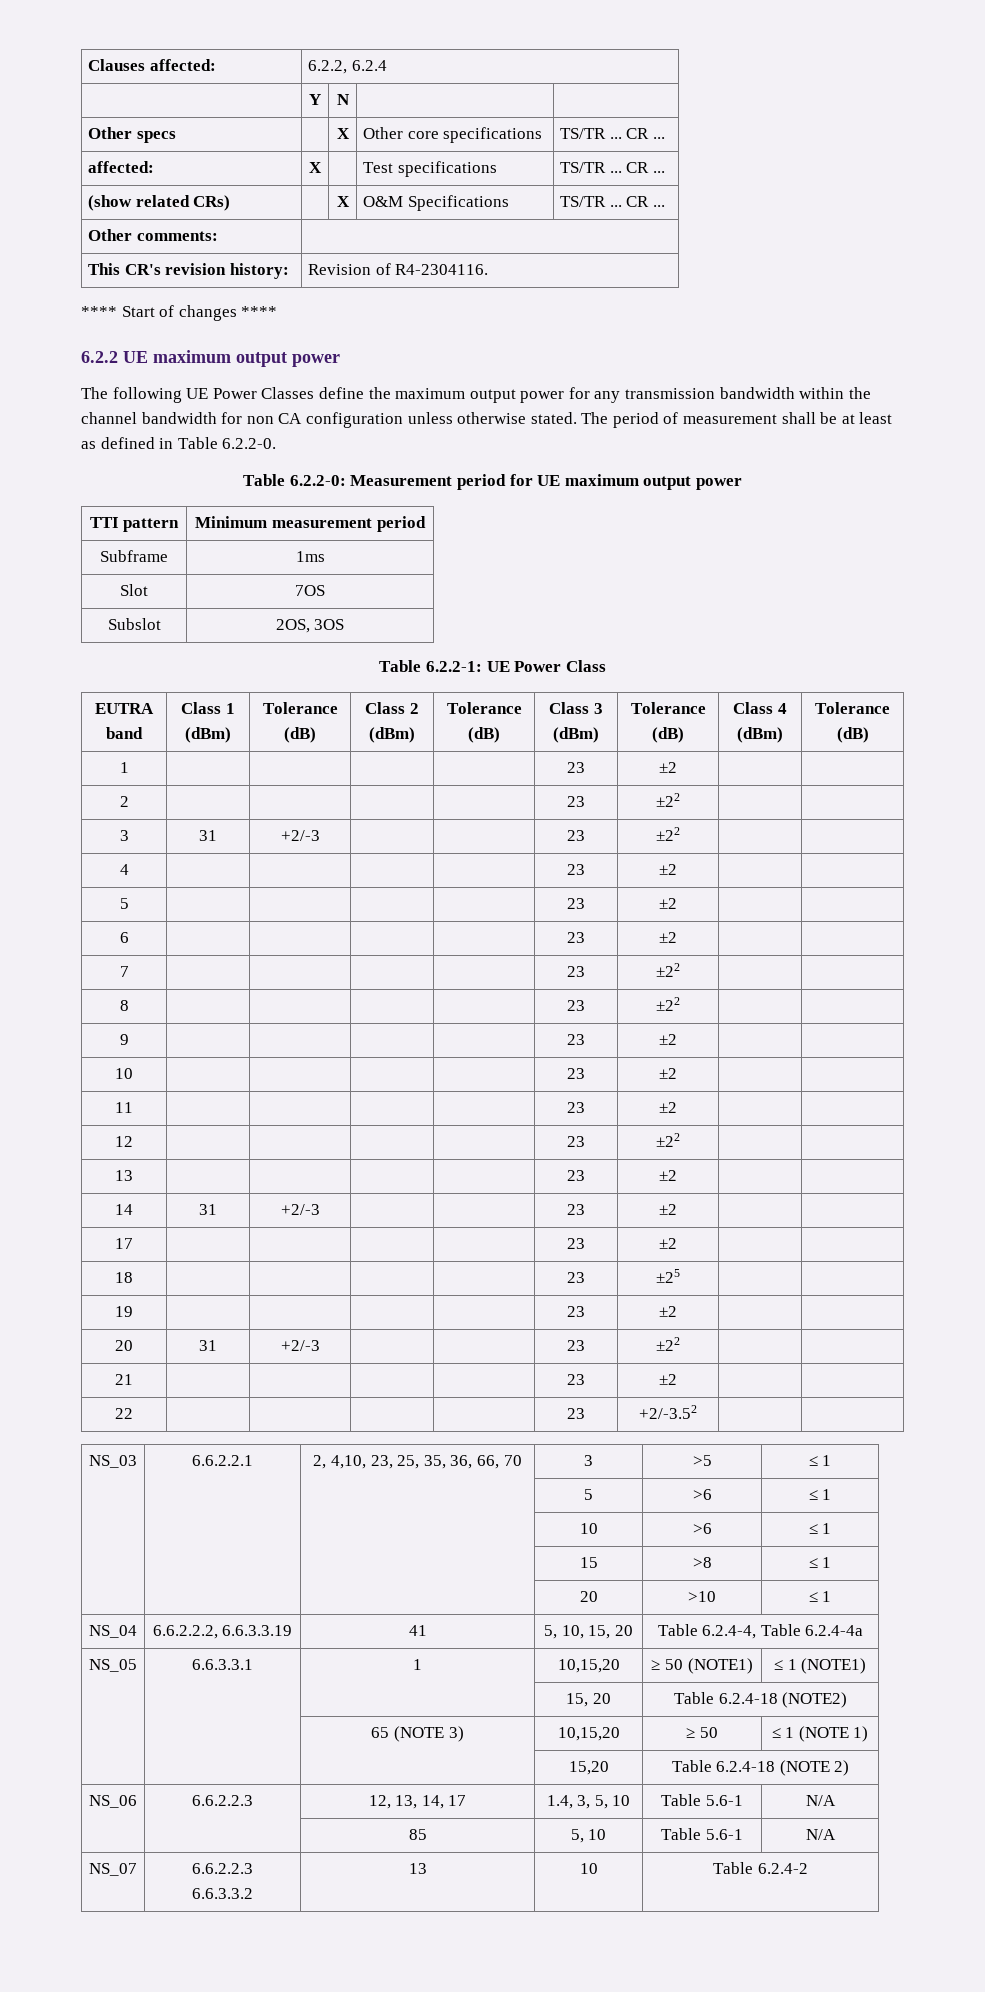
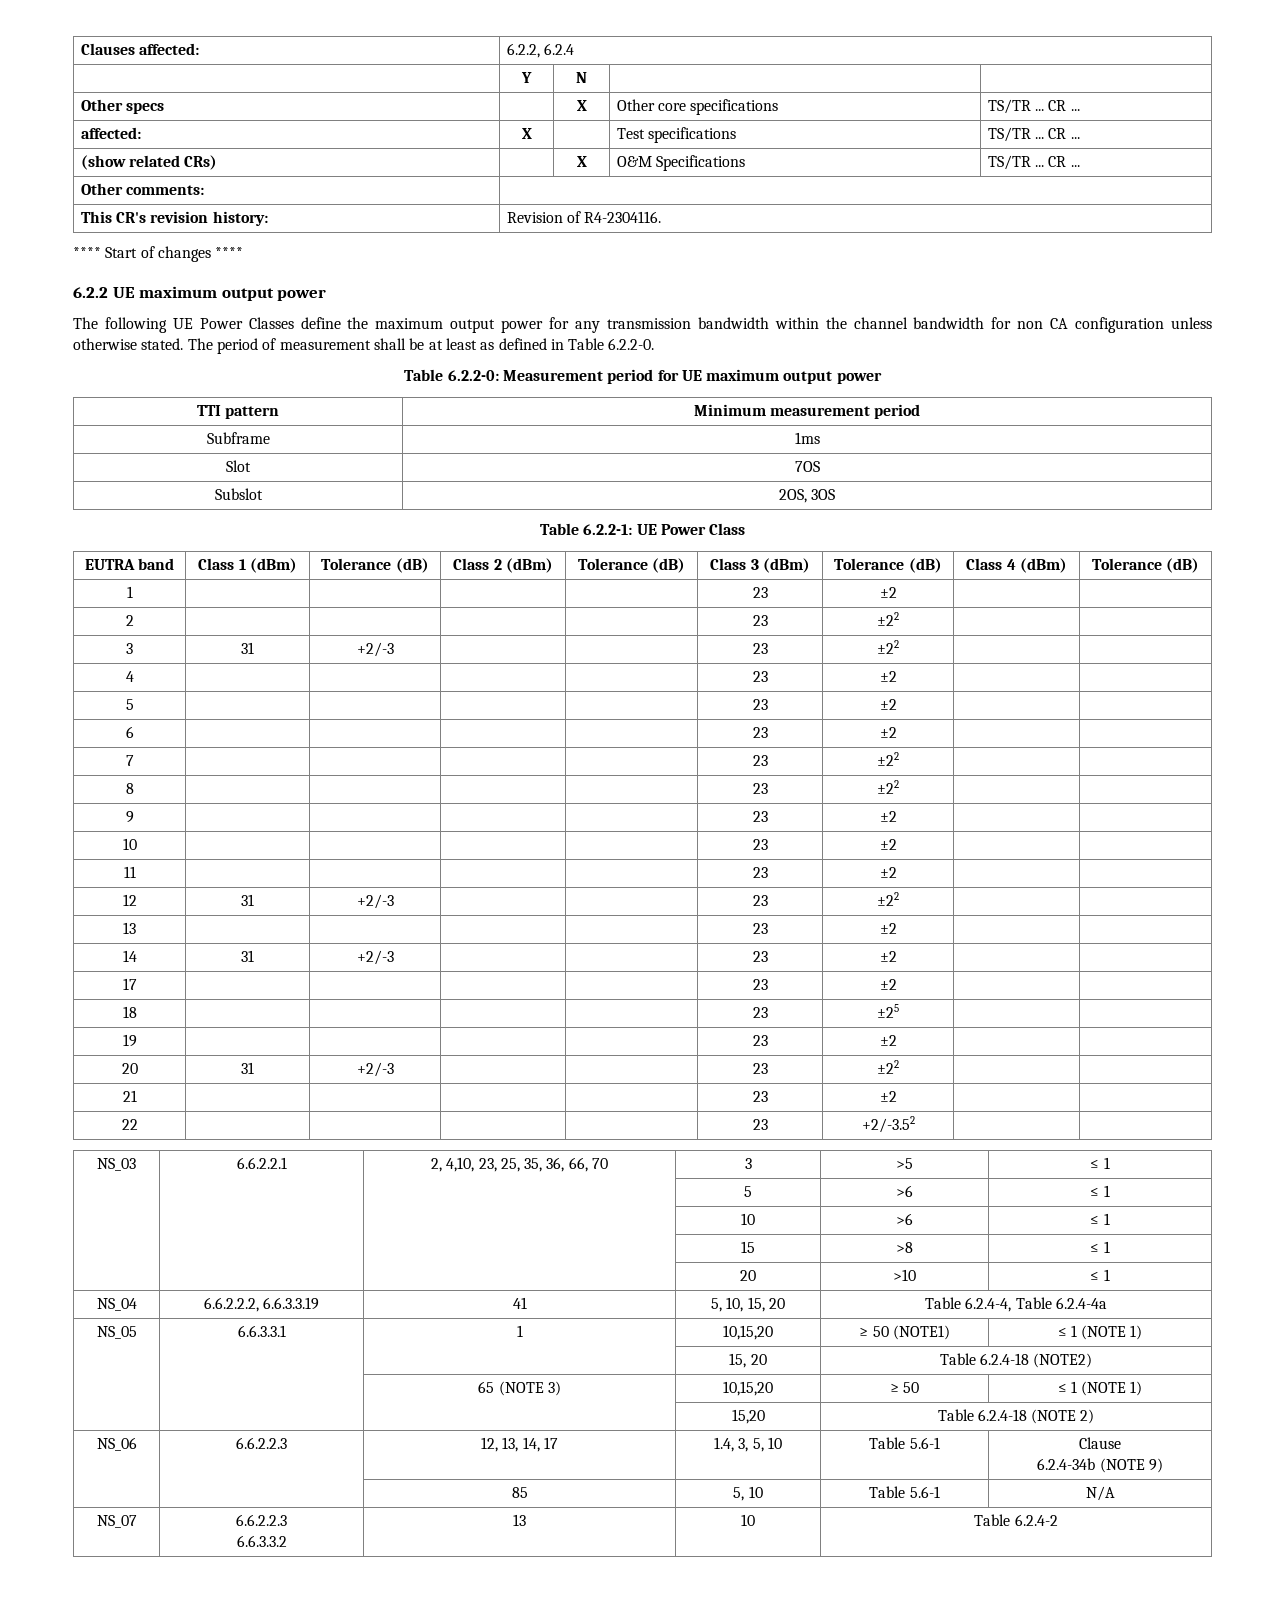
(133, 1141) | -> [241,894,254,906] [356,894,394,909] 31 | +2/-3
[801,1658,867,1674] (NOTE1) -> [1081,1325,1143,1340] (NOTE 1)
[805,1795,836,1806] N/A -> [1079,1437,1121,1449] [1037,1458,1163,1473] Clause // 6.2.4-34b (NOTE 9)

